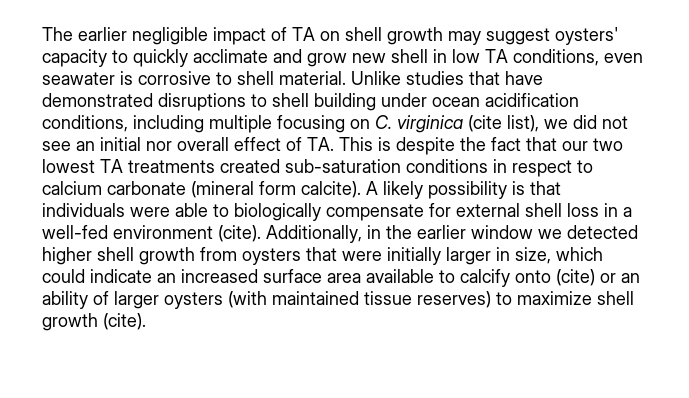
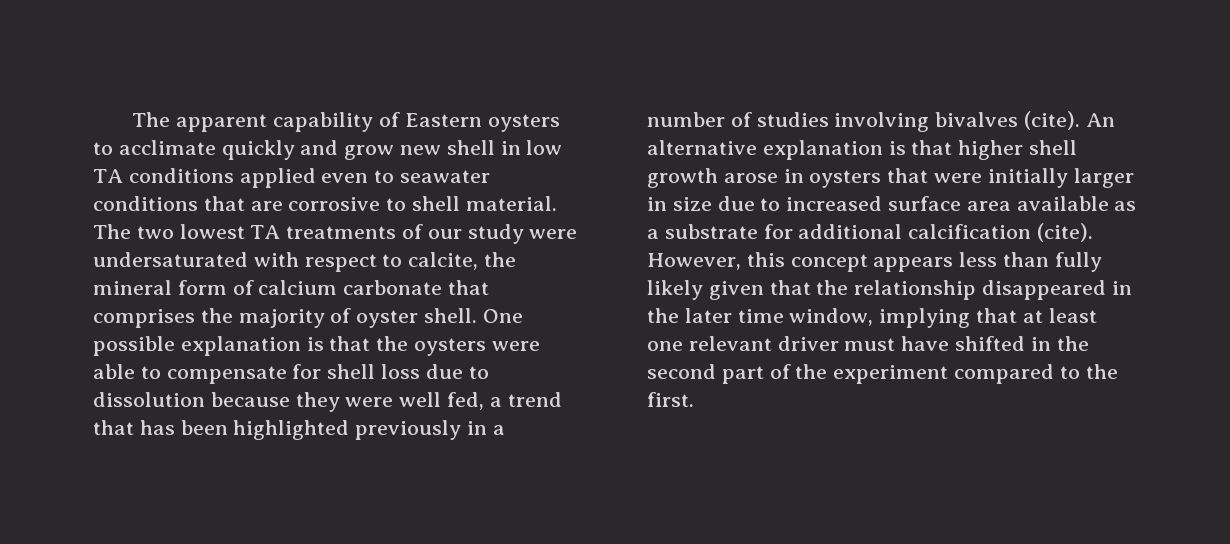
[42,27,619,45] [42,49,268,67] The earlier negligible impact of TA on shell growth may suggest oysters' capacity to quickly acclimate -> [132,112,560,132] [93,140,295,160] The apparent capability of Eastern oysters to acclimate quickly
[513,49,643,66] [42,71,543,85] [42,93,579,111] [42,115,628,133] [42,137,623,155] [42,159,593,177] [42,181,561,199] [42,203,125,217] conditions, even seawater is corrosive to shell material. Unlike studies that have demonstrated disruptions to shell building under ocean acidification conditions, including multiple focusing on C. virginica (cite list), we did not see an initial nor overall effect of TA. This is despite the fact that our two lowest TA treatments created sub-saturation conditions in respect to calcium carbonate (mineral form calcite). A likely possibility is that individuals -> [128,168,491,188] [93,196,557,211] [93,224,578,244] [93,252,517,272] [93,280,490,295] [93,308,523,328] [93,336,487,356] conditions applied even to seawater conditions that are corrosive to shell material. The two lowest TA treatments of our study were undersaturated with respect to calcite, the mineral form of calcium carbonate that comprises the majority of oyster shell. One possible explanation is that the oysters
[234,203,321,221] biologically -> (161, 372) none
[456,203,520,217] external -> (322, 371) none
[604,203,632,217] [42,225,638,243] in a well-fed environment (cite). Additionally, in the earlier window we detected -> [425,364,489,379] [93,392,562,412] [93,420,505,440] [647,111,1115,132] [647,140,953,160] due to dissolution because they were well fed, a trend that has been highlighted previously in a number of studies involving bivalves (cite). An alternative explanation is that
[200,247,237,261] from -> [723,169,804,183] arose in
[515,247,603,264] [42,269,640,287] [42,291,634,309] [42,313,146,331] size, which could indicate an increased surface area available to calcify onto (cite) or an ability of larger oysters (with maintained tissue reserves) to maximize shell growth (cite). -> [672,196,1137,211] [647,223,1094,242] [647,252,1102,272] [647,280,1132,300] [647,308,1097,328] [647,336,1089,351] [647,364,1118,384] [647,392,694,407] size due to increased surface area available as a substrate for additional calcification (cite). However, this concept appears less than fully likely given that the relationship disappeared in the later time window, implying that at least one relevant driver must have shifted in the second part of the experiment compared to the first.

